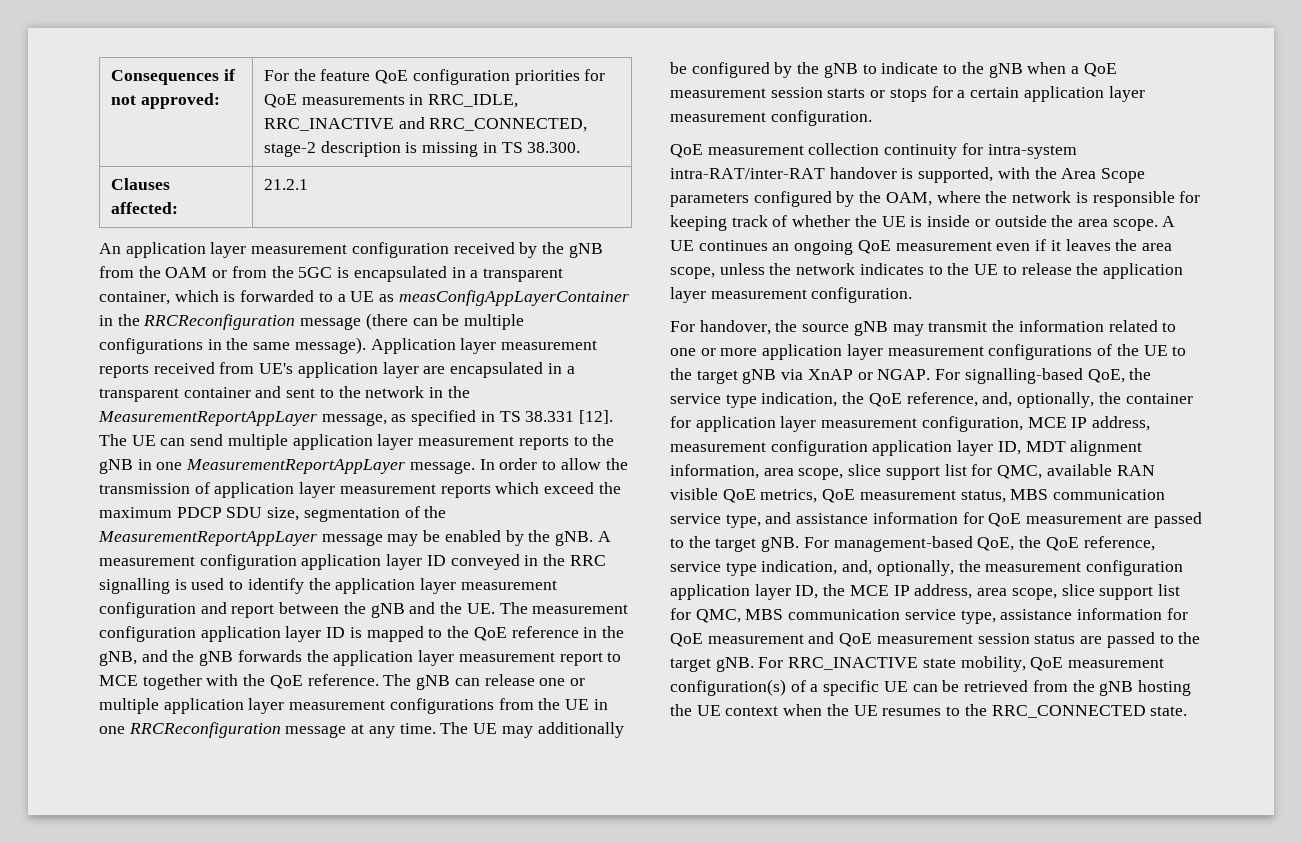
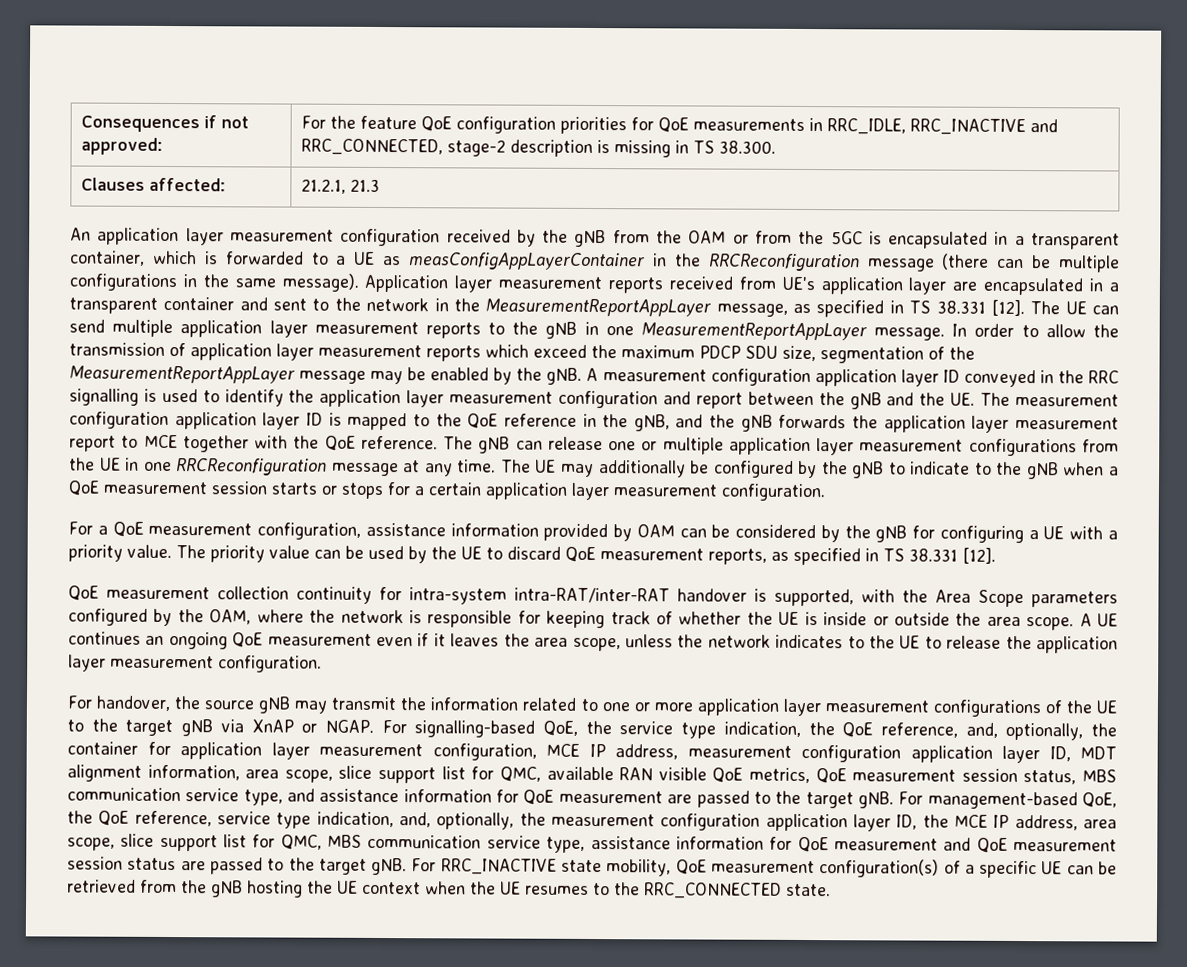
[264,179,309,190] 21.2.1 -> [300,178,380,194] 21.2.1, 21.3
(872, 118) none -> [68,521,1119,544] [68,544,996,566] // For a QoE measurement configuration, assistance information provided by OAM can be considered by the gNB for configuring a UE with a priority value. The priority value can be used by the UE to discard QoE measurement reports, as specified in TS 38.331 [12].
(956, 495) none -> [961,768,1018,783] session

